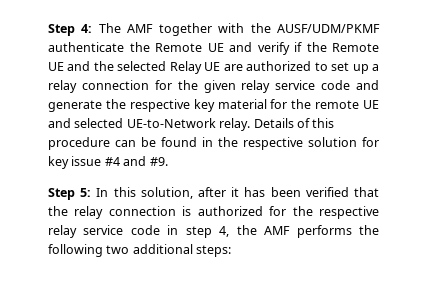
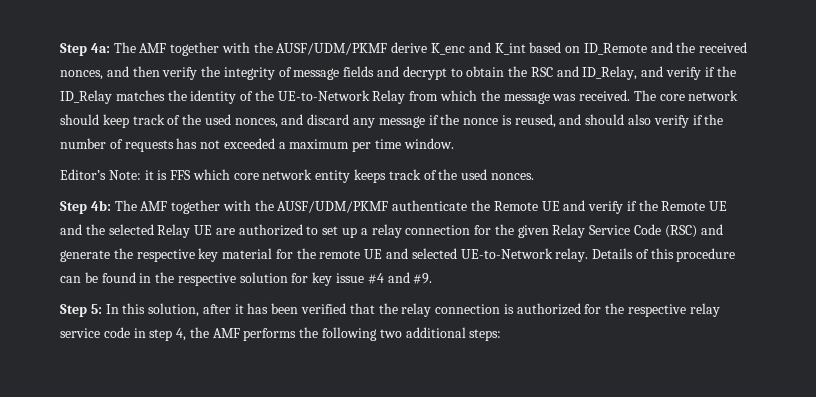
[48,24,93,36] Step 4: -> [60,42,748,56] [60,66,736,80] [60,90,739,104] [60,114,724,128] [60,138,454,152] [60,169,534,183] [60,200,111,214] Step 4a: The AMF together with the AUSF/UDM/PKMF derive K_enc and K_int based on ID_Remote and the received nonces, and then verify the integrity of message fields and decrypt to obtain the RSC and ID_Relay, and verify if the ID_Relay matches the identity of the UE-to-Network Relay from which the message was received. The core network should keep track of the used nonces, and discard any message if the nonce is reused, and should also verify if the number of requests has not exceeded a maximum per time window. // Editor’s Note: it is FFS which core network entity keeps track of the used nonces. // Step 4b:
[241,80,351,93] relay service code -> [552,224,697,238] Relay Service Code (RSC)

